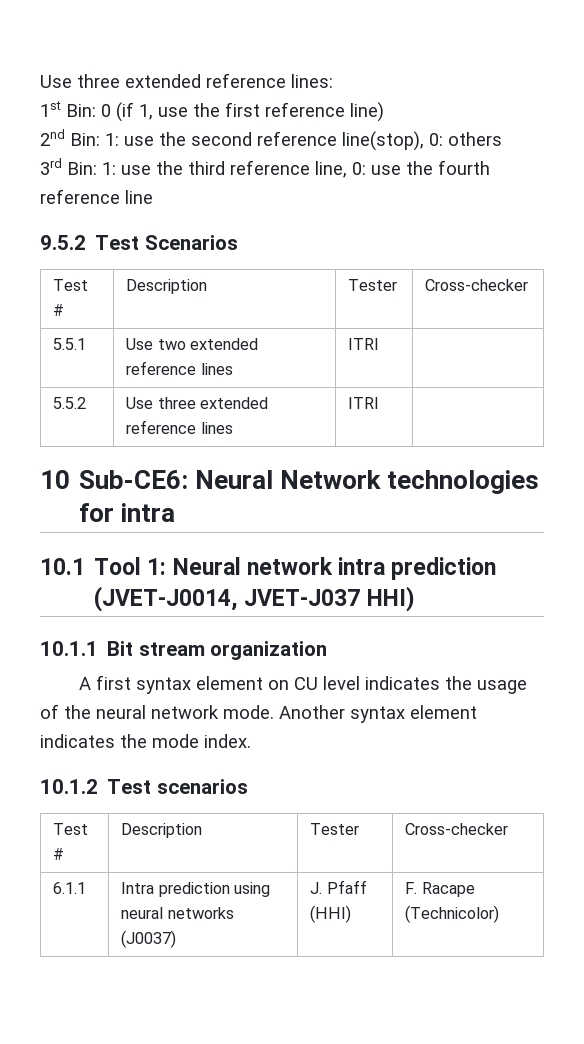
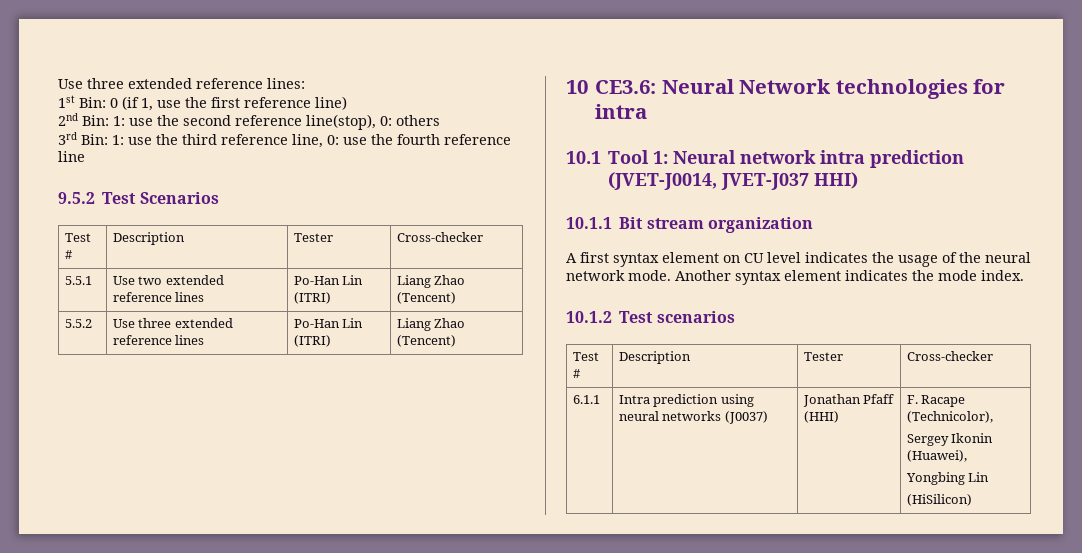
[348,338,380,350] ITRI | -> [293,275,364,285] [293,292,331,304] [396,275,466,288] [396,292,456,304] Po-Han Lin (ITRI) | Liang Zhao (Tencent)
[348,397,380,409] ITRI | -> [293,318,364,328] [293,335,331,347] [396,318,466,331] [396,335,456,347] Po-Han Lin (ITRI) | Liang Zhao (Tencent)
[79,470,189,489] Sub-CE6: -> [595,80,657,94] CE3.6:
[310,882,323,894] J. -> [802,394,861,407] Jonathan
[405,905,500,923] (Technicolor) -> [906,411,993,423] [906,433,994,446] [906,450,967,462] [905,472,990,485] [906,494,972,506] (Technicolor), // Sergey Ikonin (Huawei), // Yongbing Lin // (HiSilicon)

